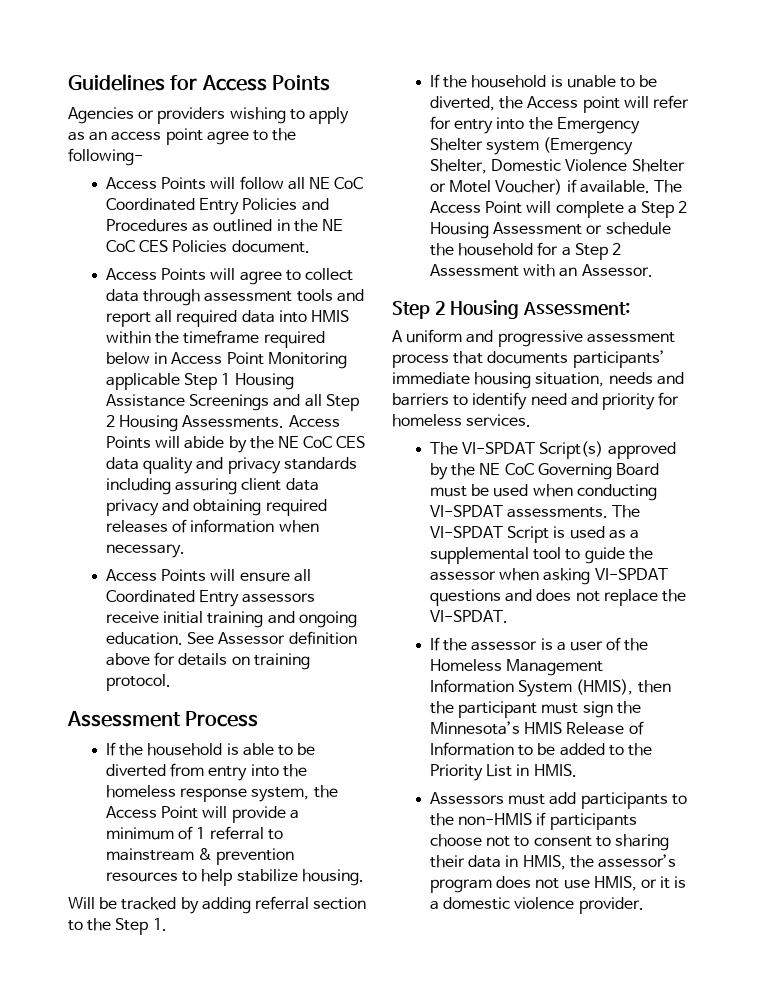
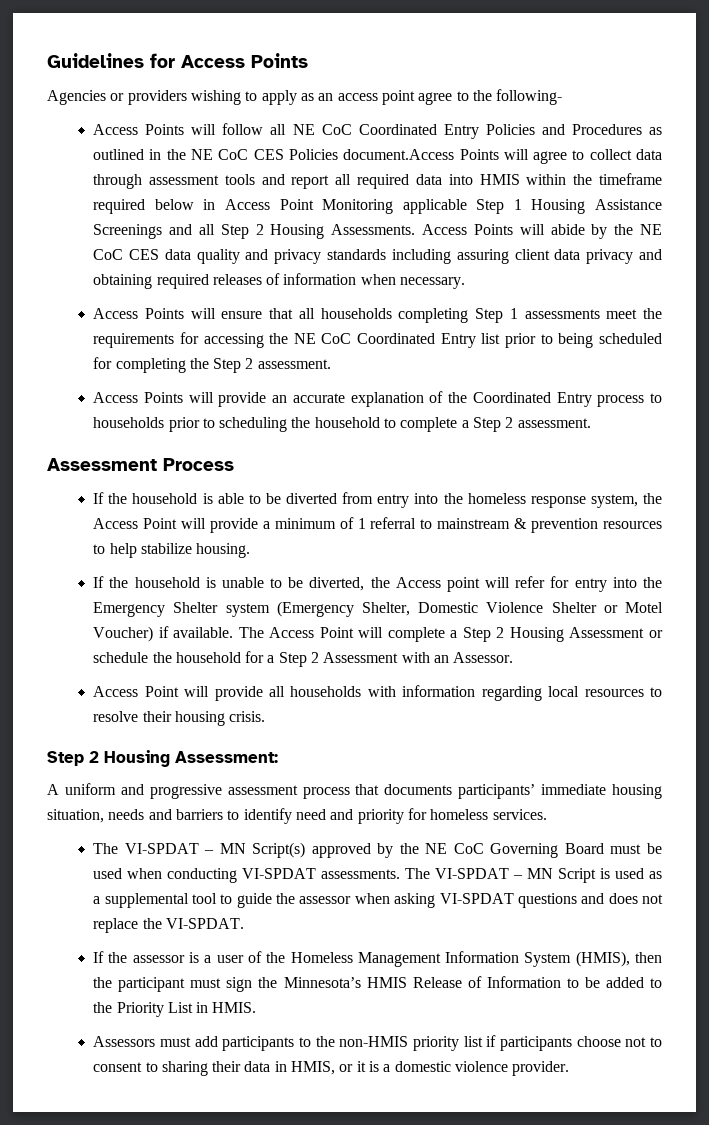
[231,240,310,253] [106,268,158,280] document. // Access -> [343,149,455,160] document.Access
[293,569,311,582] [106,590,316,607] [106,611,357,628] [106,631,357,645] [106,652,310,670] [106,674,172,691] all Coordinated Entry assessors receive initial training and ongoing education. See Assessor definition above for details on training protocol. -> [269,308,662,323] [93,332,663,348] [93,357,331,373] [93,391,662,407] [93,417,591,432] that all households completing Step 1 assessments meet the requirements for accessing the NE CoC Coordinated Entry list prior to being scheduled for completing the Step 2 assessment. // Access Points will provide an accurate explanation of the Coordinated Entry process to households prior to scheduling the household to complete a Step 2 assessment.
[68,896,367,914] [68,918,167,935] // Will be tracked by adding referral section to the Step 1. -> (251, 550) none
(653, 270) none -> [93,685,662,701] [93,711,266,726] // Access Point will provide all households with information regarding local resources to resolve their housing crisis.
(536, 448) none -> [204,843,246,854] – MN
(504, 532) none -> [513,868,554,879] – MN
(533, 819) none -> [412,1036,483,1051] priority list
[569,854,677,868] [430,876,637,893] the assessor’s program does not use HMIS, -> (336, 1068) none

